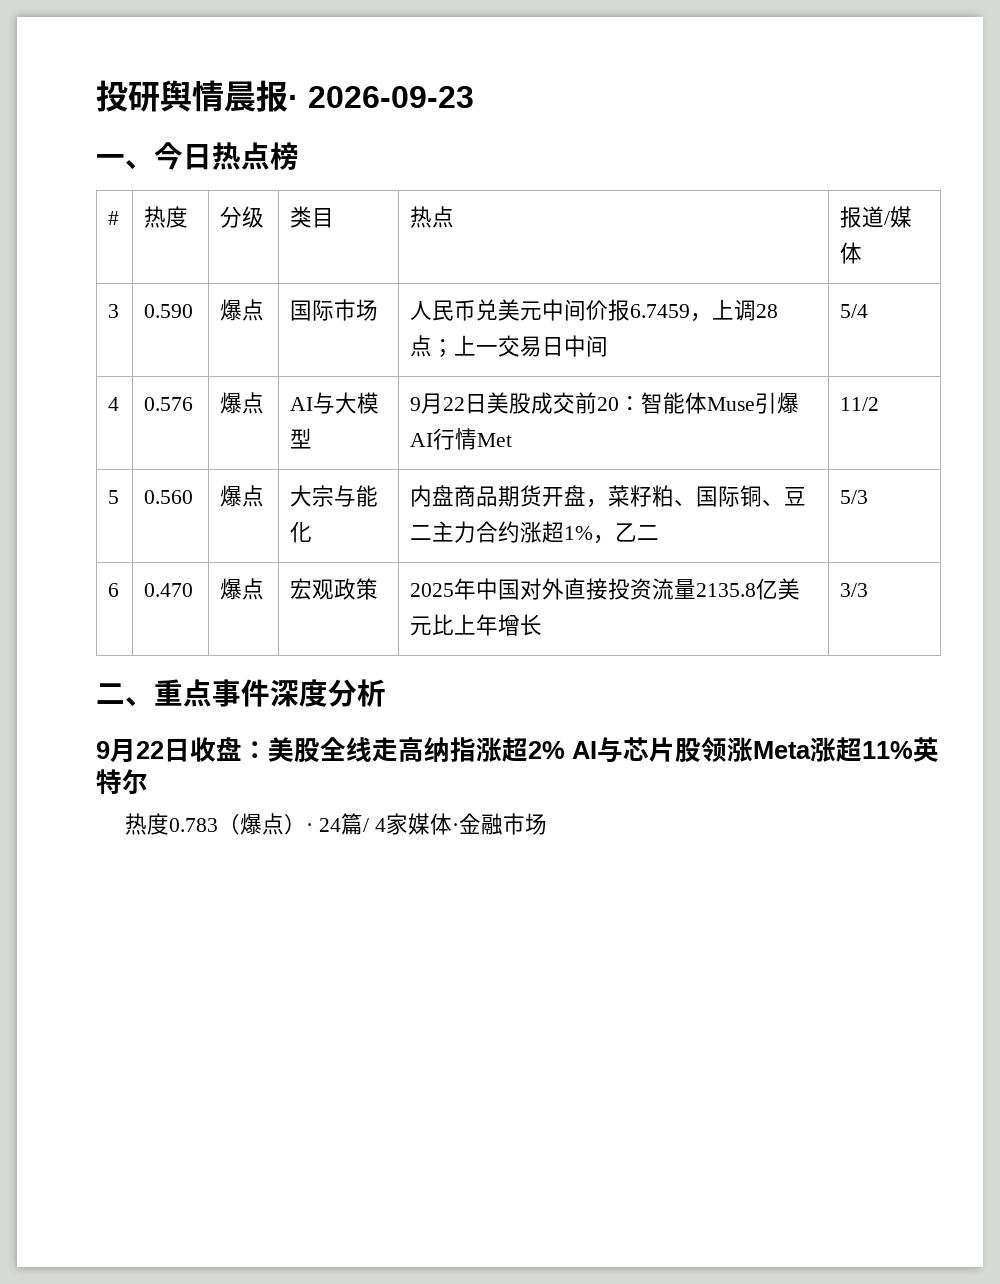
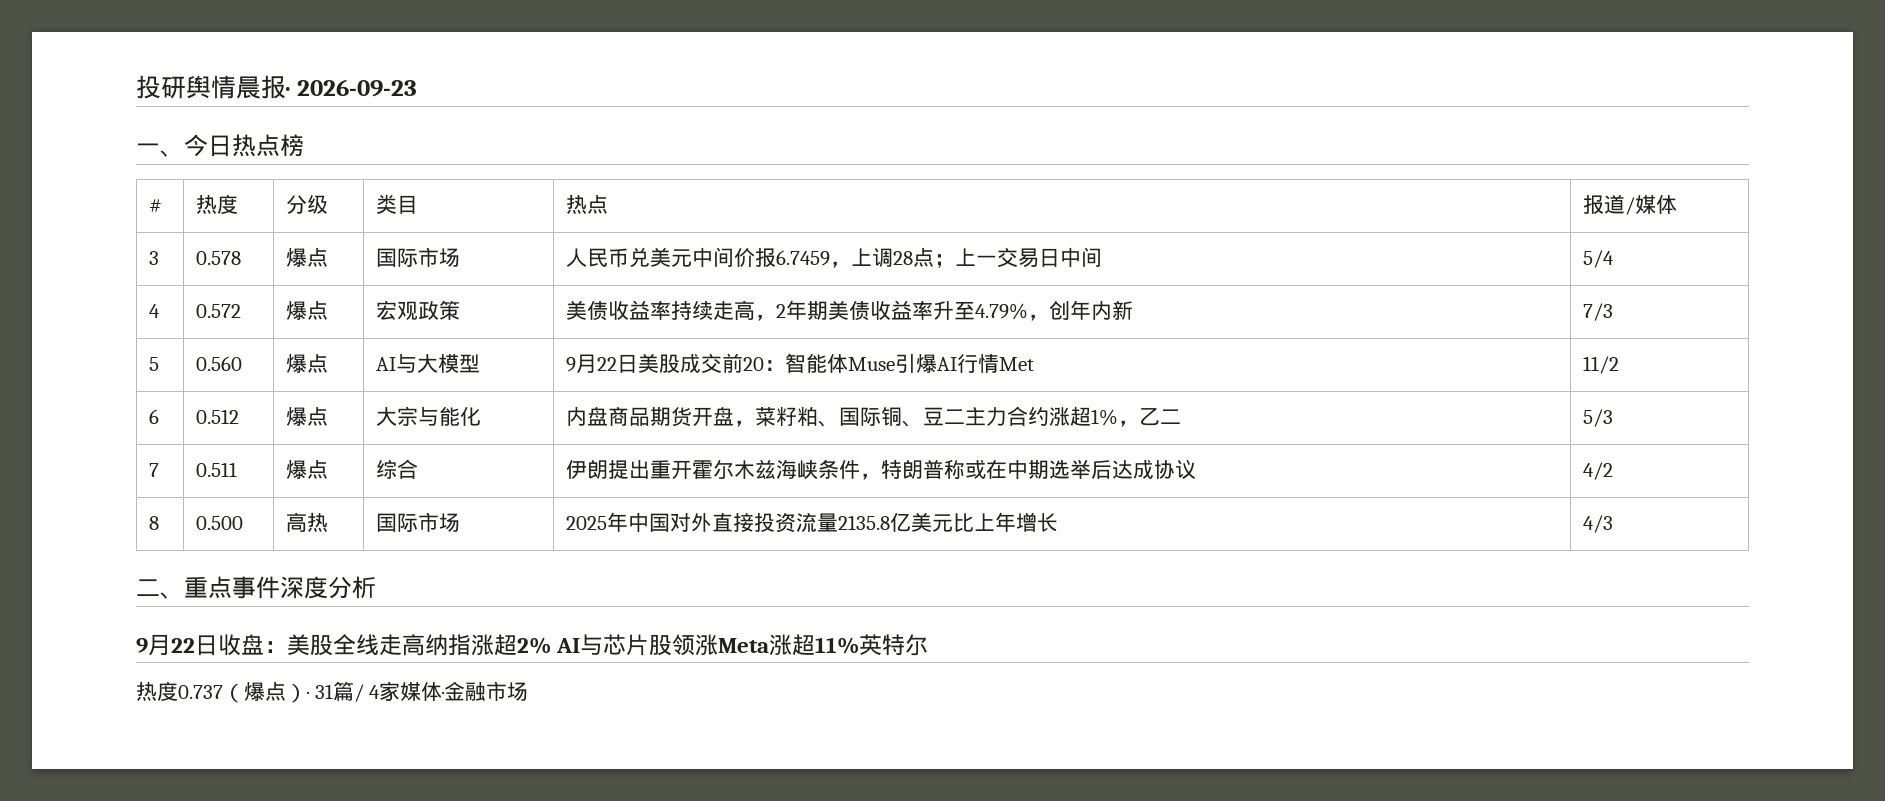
[144,304,194,318] 0.590 -> [195,251,241,265] 0.578
[144,397,194,411] 0.576 -> [195,304,241,318] [285,301,328,320] [375,300,460,320] [565,300,1133,321] [1582,303,1613,321] [148,357,159,371] [195,356,242,371] 0.572 | 爆点 | 宏观政策 | 美债收益率持续走高，2年期美债收益率升至4.79%，创年内新 | 7/3 // 5 | 0.560
[108,490,120,504] [144,490,194,504] 5 | 0.560 -> [148,409,159,424] [195,409,239,424] 6 | 0.512
[108,583,120,597] [144,583,194,597] [220,578,265,600] [290,578,379,600] 6 | 0.470 | 爆点 | 宏观政策 -> [148,463,159,477] [195,462,237,477] [285,460,328,479] [375,459,418,479] [565,459,1196,480] [1582,462,1613,480] [148,516,159,530] [195,516,243,530] [285,512,328,532] [375,512,460,532] 7 | 0.511 | 爆点 | 综合 | 伊朗提出重开霍尔木兹海峡条件，特朗普称或在中期选举后达成协议 | 4/2 // 8 | 0.500 | 高热 | 国际市场
[840,583,869,597] 3/3 -> [1582,515,1613,533] 4/3
[169,818,219,832] 0.783 -> [178,685,223,699] 0.737
[318,818,341,832] 24 -> [314,684,333,699] 31

